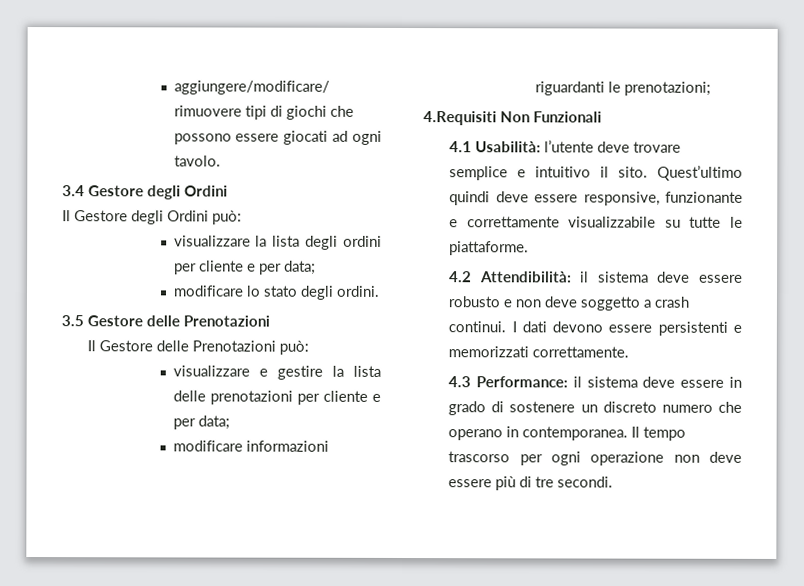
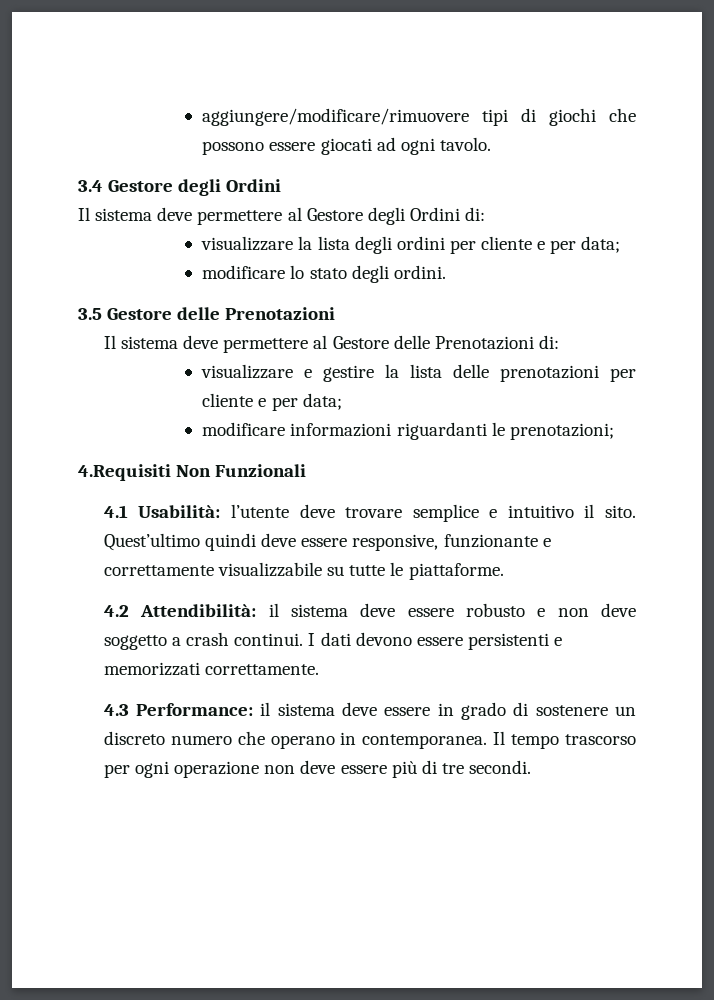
[74,210,242,225] Gestore degli Ordini può: -> [95,207,486,225] sistema deve permettere al Gestore degli Ordini di:
[99,340,310,355] Gestore delle Prenotazioni può: -> [120,335,559,353] sistema deve permettere al Gestore delle Prenotazioni di:

